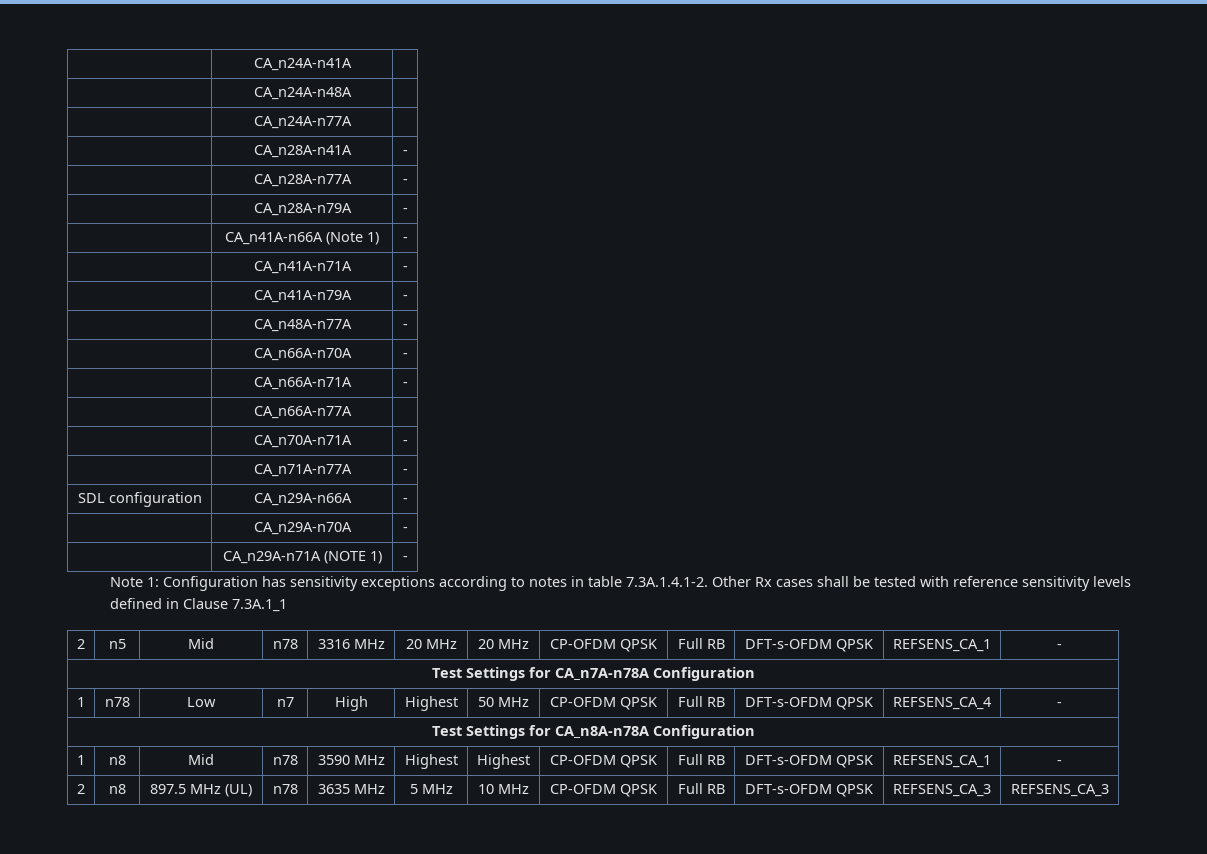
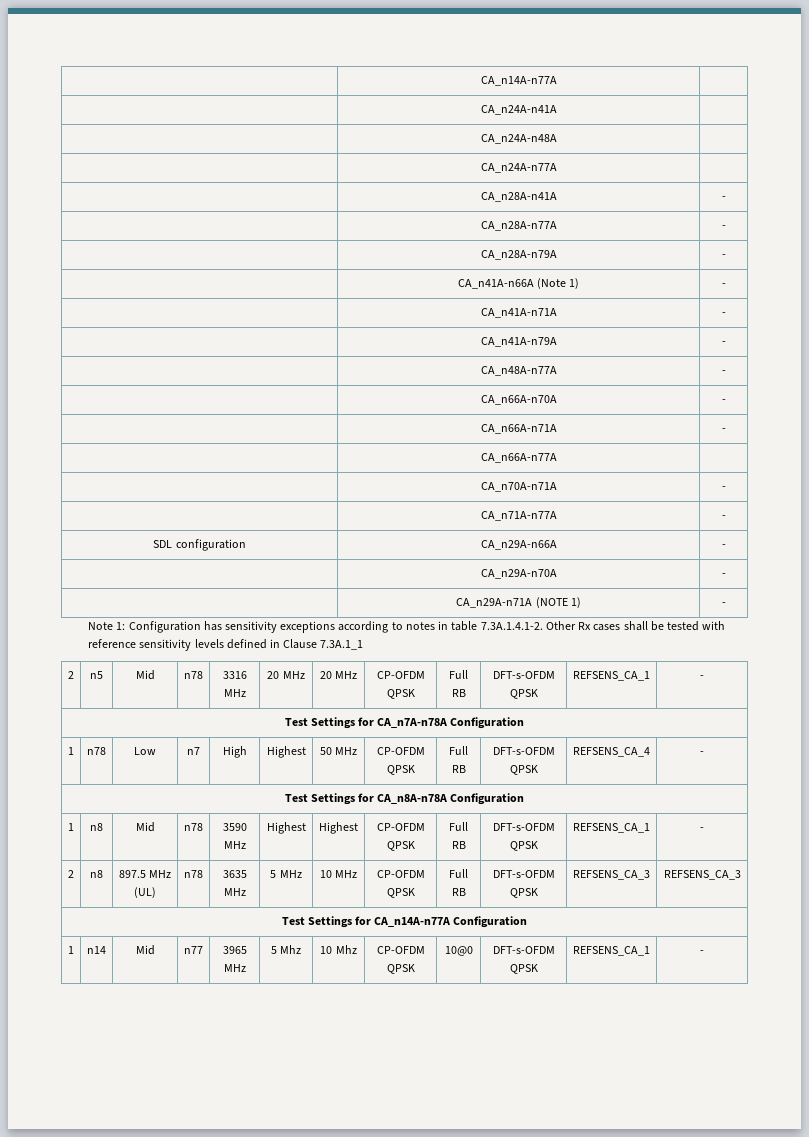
(253, 64) none -> [480,76,557,86] | CA_n14A-n77A | //
(1109, 790) none -> [281,916,528,928] [68,946,74,954] [87,946,106,954] [135,945,155,955] [184,946,203,954] [222,946,247,954] [223,964,246,972] [270,945,302,954] [320,945,357,954] [376,946,425,954] [386,964,415,974] [444,946,473,956] [492,946,555,954] [509,964,538,974] [573,946,650,956] [700,950,704,954] // Test Settings for CA_n14A-n77A Configuration // 1 | n14 | Mid | n77 | 3965 MHz | 5 Mhz | 10 Mhz | CP-OFDM QPSK | 10@0 | DFT-s-OFDM QPSK | REFSENS_CA_1 | -

